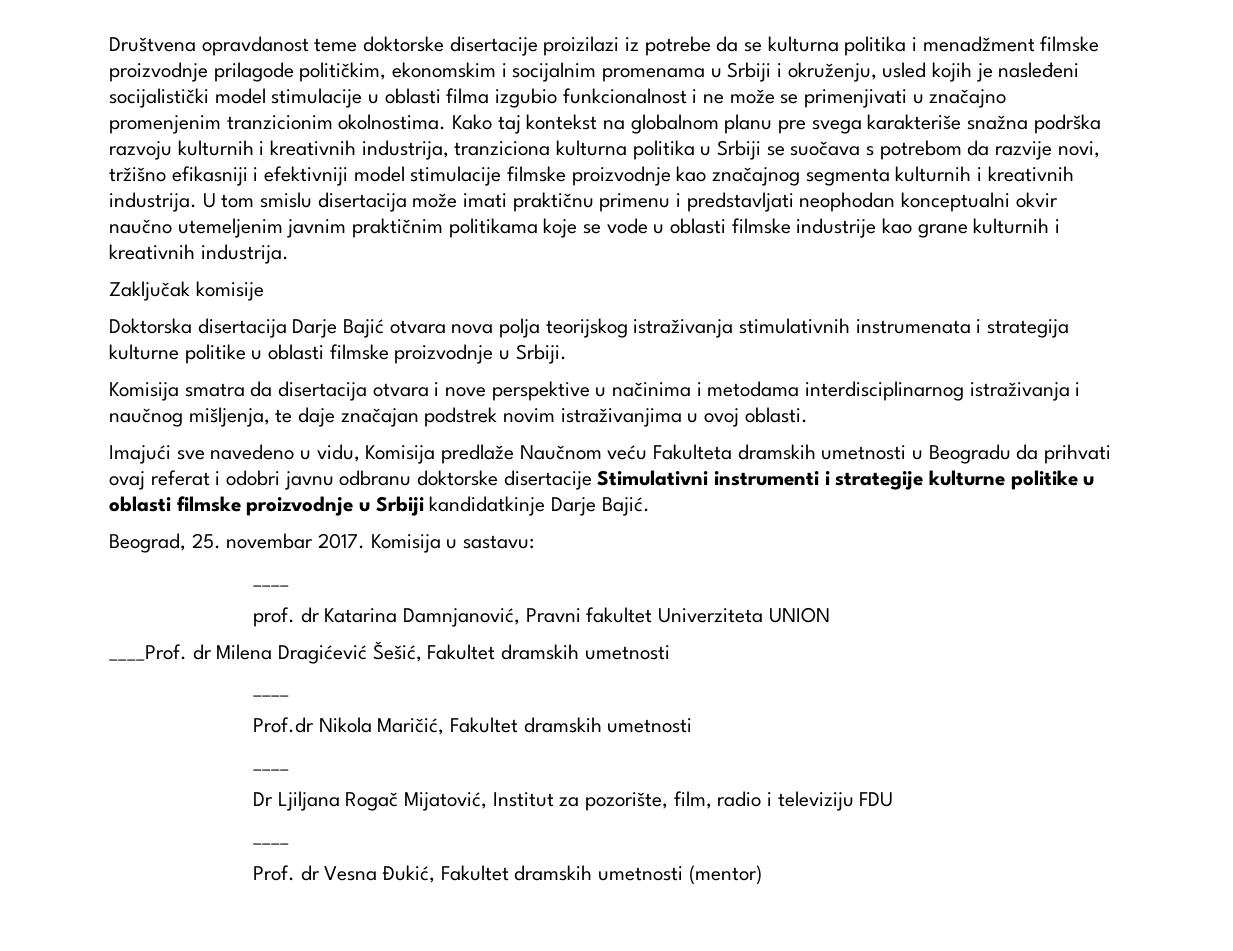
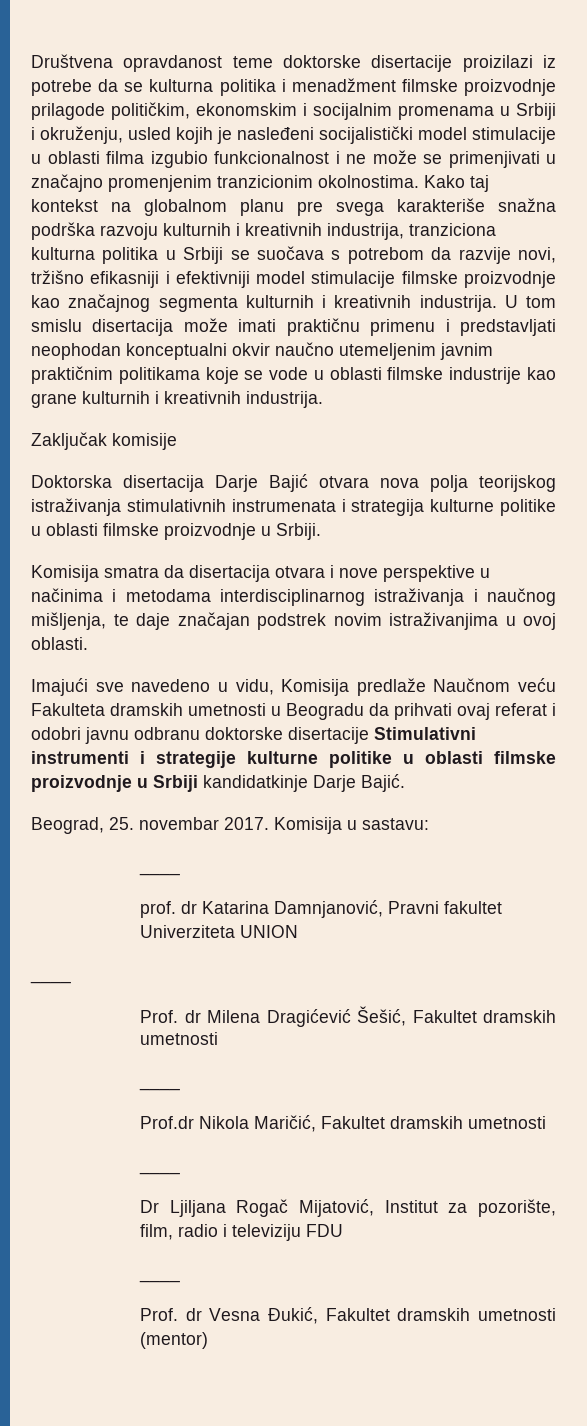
[109,644,187,661] ____Prof. -> [30,980,71,984] [140,1010,179,1023] ____ // Prof.

